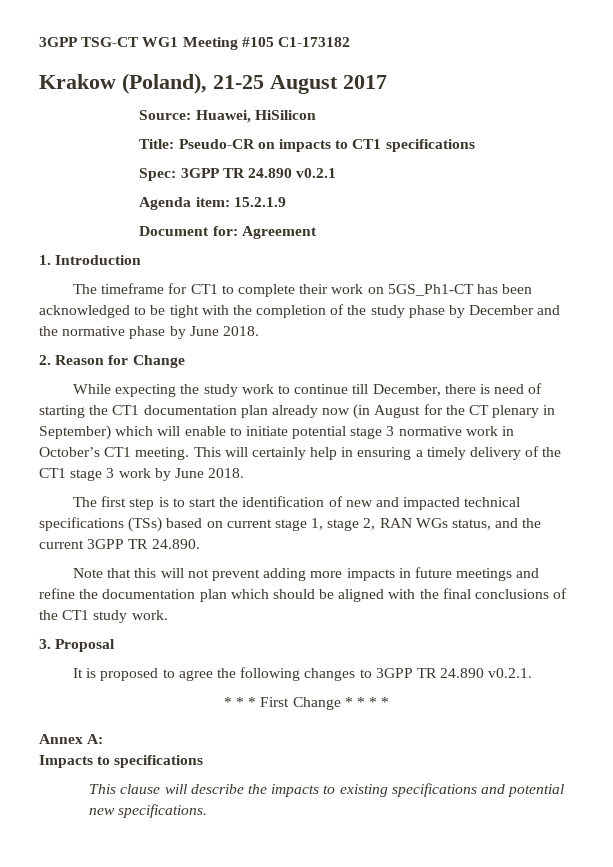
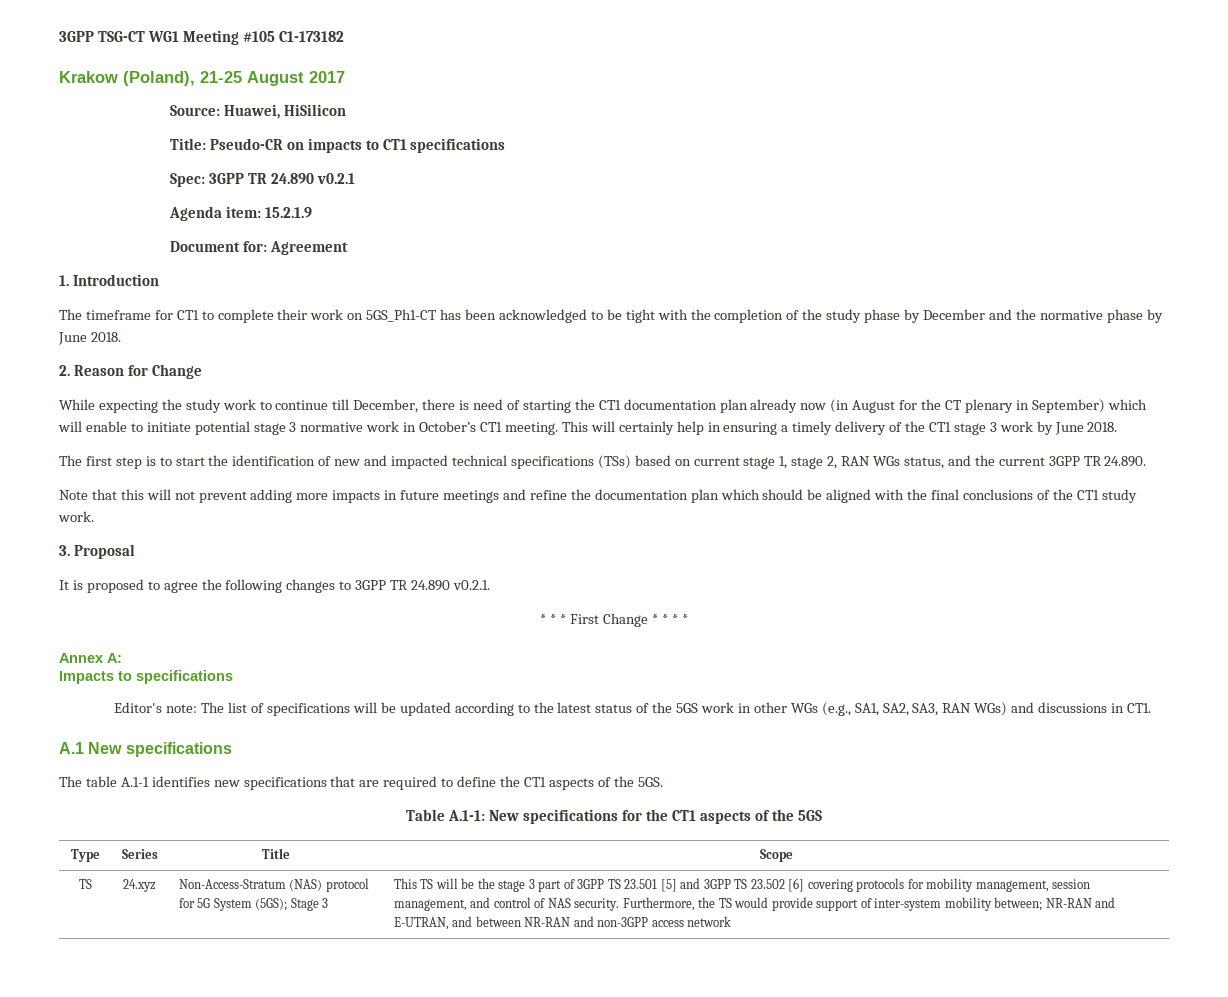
[89,783,565,797] [89,804,208,818] This clause will describe the impacts to existing specifications and potential new specifications. -> [114,702,1151,716] [59,742,232,757] [59,776,663,790] [406,809,822,824] [70,849,100,862] [121,849,158,859] [262,848,290,859] [759,849,793,862] [78,879,92,889] [123,879,156,892] [178,878,369,892] [178,898,329,911] [393,878,1091,892] [393,897,1116,911] [393,916,732,930] Editor's note: The list of specifications will be updated according to the latest status of the 5GS work in other WGs (e.g., SA1, SA2, SA3, RAN WGs) and discussions in CT1. // A.1 New specifications // The table A.1-1 identifies new specifications that are required to define the CT1 aspects of the 5GS. // Table A.1-1: New specifications for the CT1 aspects of the 5GS // Type | Series | Title | Scope // TS | 24.xyz | Non-Access-Stratum (NAS) protocol for 5G System (5GS); Stage 3 | This TS will be the stage 3 part of 3GPP TS 23.501 [5] and 3GPP TS 23.502 [6] covering protocols for mobility management, session management, and control of NAS security. Furthermore, the TS would provide support of inter-system mobility between; NR-RAN and E-UTRAN, and between NR-RAN and non-3GPP access network

